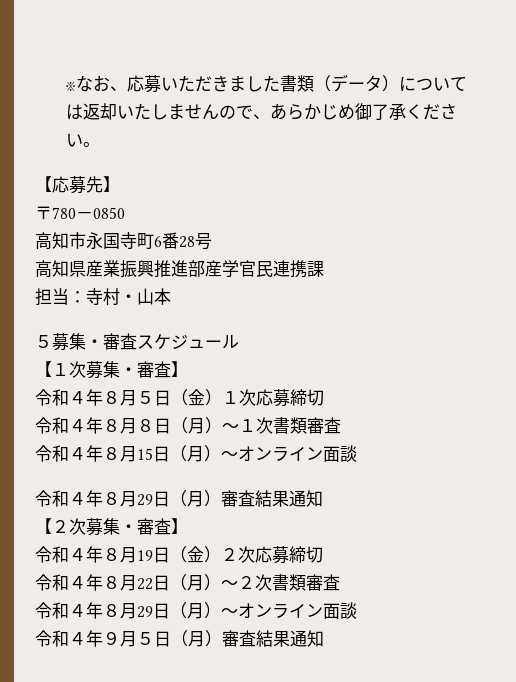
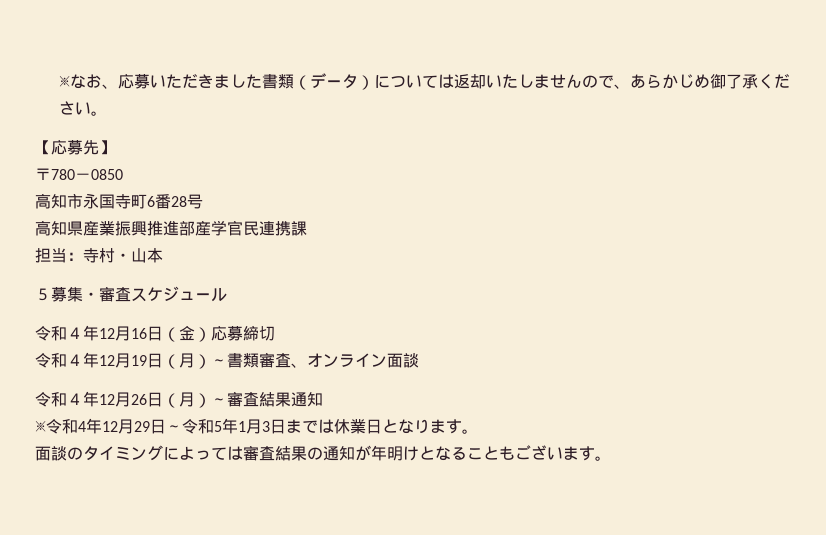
[35,361,188,379] [35,389,324,407] [35,417,341,434] [35,445,357,462] [35,490,221,507] // 【１次募集・審査】 // 令和４年８月５日（金）１次応募締切 // 令和４年８月８日（月）～１次書類審査 // 令和４年８月15日（月）～オンライン面談 // 令和４年８月29日（月） -> [35,325,275,342] [35,352,419,369] [35,391,227,408] // 令和４年12月16日（金）応募締切 // 令和４年12月19日（月）～書類審査、オンライン面談 // 令和４年12月26日（月）～
[35,518,188,536] [35,546,323,564] [35,574,340,591] [35,602,357,619] [35,630,324,647] 【２次募集・審査】 // 令和４年８月19日（金）２次応募締切 // 令和４年８月22日（月）～２次書類審査 // 令和４年８月29日（月）～オンライン面談 // 令和４年９月５日（月）審査結果通知 -> [35,418,478,434] [35,445,611,461] ※令和4年12月29日～令和5年1月3日までは休業日となります。 // 面談のタイミングによっては審査結果の通知が年明けとなることもございます。

